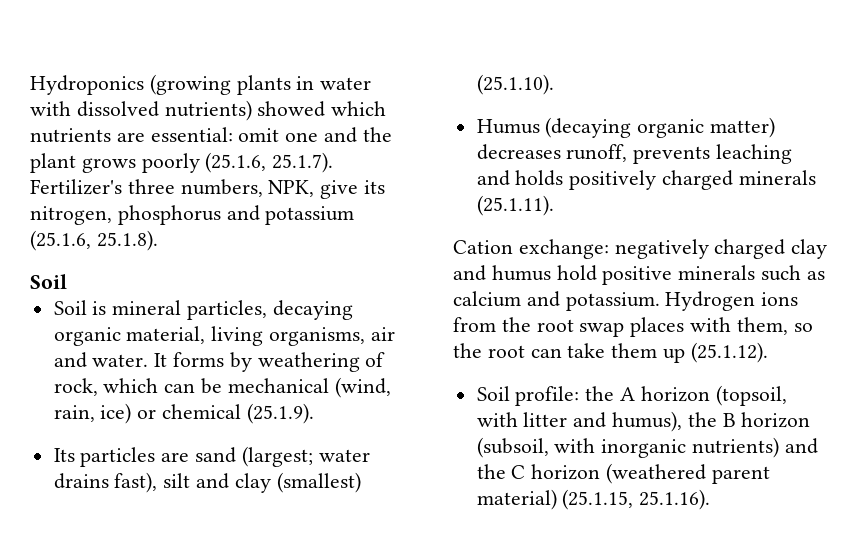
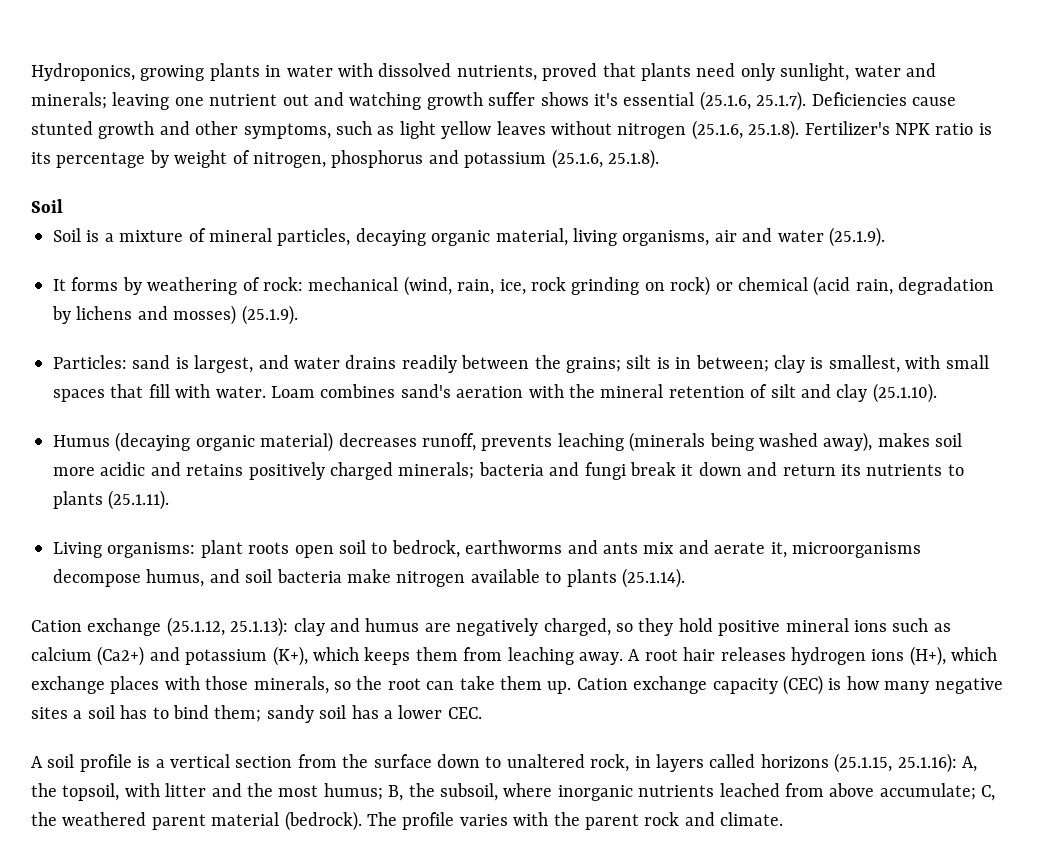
[30,74,231,95] Hydroponics (growing -> [31,63,205,81] Hydroponics, growing
[164,100,387,121] [30,127,392,143] [30,152,334,173] [30,179,386,199] nutrients) showed which nutrients are essential: omit one and the plant grows poorly (25.1.6, 25.1.7). Fertilizer's three numbers, NPK, give its -> [456,63,936,81] [31,91,956,111] [31,120,992,140] [31,150,250,168] nutrients, proved that plants need only sunlight, water and minerals; leaving one nutrient out and watching growth suffer shows it's essential (25.1.6, 25.1.7). Deficiencies cause stunted growth and other symptoms, such as light yellow leaves without nitrogen (25.1.6, 25.1.8). Fertilizer's NPK ratio is its percentage by weight of
(107, 308) none -> [104,228,206,242] a mixture of
[92,354,149,367] water. -> [777,227,885,247] water (25.1.9). //
[53,377,391,398] [53,403,314,424] [53,446,370,467] [53,472,158,493] rock, which can be mechanical (wind, rain, ice) or chemical (25.1.9). // Its particles are sand (largest; water drains fast), -> [263,276,995,296] [52,305,298,325] [53,355,989,373] [53,384,768,402] rock: mechanical (wind, rain, ice, rock grinding on rock) or chemical (acid rain, degradation by lichens and mosses) (25.1.9). // Particles: sand is largest, and water drains readily between the grains; silt is in between; clay is smallest, with small spaces that fill with water. Loam combines sand's aeration with the mineral retention of
[276,472,361,493] (smallest) -> (868, 393) none
[710,117,776,138] matter) -> [260,432,334,452] material)
[476,170,816,190] [476,195,554,216] [453,239,828,259] [453,265,825,285] [453,291,799,311] [453,317,788,337] and holds positively charged minerals (25.1.11). // Cation exchange: negatively charged clay and humus hold positive minerals such as calcium and potassium. Hydrogen ions from the root swap places with them, -> [629,432,963,452] [53,462,964,480] [53,490,170,510] [53,540,921,558] [53,568,685,588] [31,617,951,637] [31,646,998,666] [31,676,329,694] (minerals being washed away), makes soil more acidic and retains positively charged minerals; bacteria and fungi break it down and return its nutrients to plants (25.1.11). // Living organisms: plant roots open soil to bedrock, earthworms and ants mix and aerate it, microorganisms decompose humus, and soil bacteria make nitrogen available to plants (25.1.14). // Cation exchange (25.1.12, 25.1.13): clay and humus are negatively charged, so they hold positive mineral ions such as calcium (Ca2+) and potassium (K+), which keeps them from leaching away. A root hair releases hydrogen ions (H+), which exchange places with those minerals,
[663,342,768,363] [476,385,787,406] [476,411,811,432] [476,437,818,458] [476,463,770,484] [476,489,711,510] up (25.1.12). // Soil profile: the A horizon (topsoil, with litter and humus), the B horizon (subsoil, with inorganic nutrients) and the C horizon (weathered parent material) (25.1.15, 25.1.16). -> [547,675,1003,695] [31,705,482,723] [31,753,977,773] [31,783,996,801] [31,811,784,831] up. Cation exchange capacity (CEC) is how many negative sites a soil has to bind them; sandy soil has a lower CEC. // A soil profile is a vertical section from the surface down to unaltered rock, in layers called horizons (25.1.15, 25.1.16): A, the topsoil, with litter and the most humus; B, the subsoil, where inorganic nutrients leached from above accumulate; C, the weathered parent material (bedrock). The profile varies with the parent rock and climate.

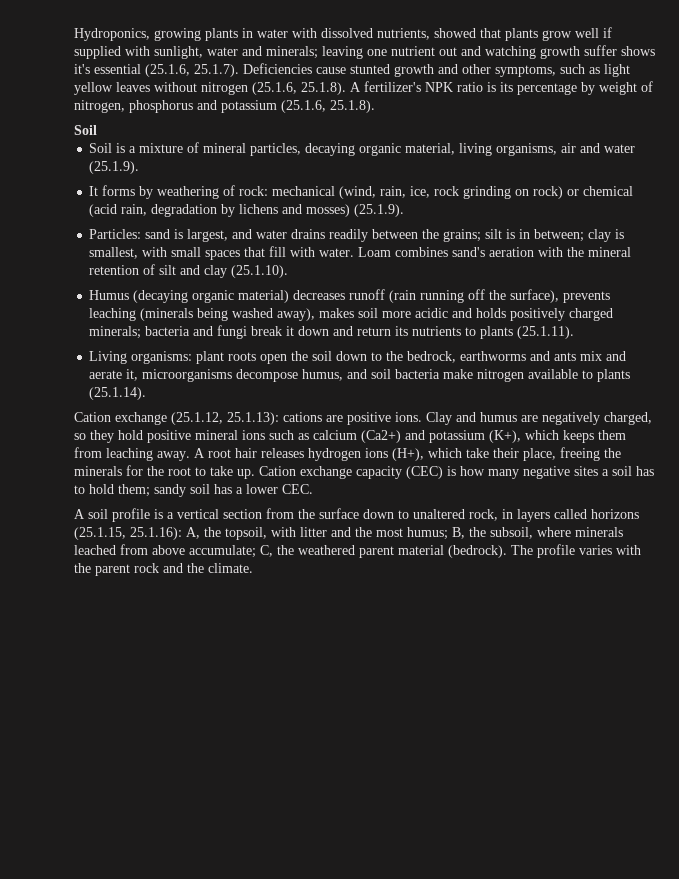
[542,63,598,81] proved -> [434,28,476,38] showed
[696,63,775,81] need only -> [542,27,612,41] [74,46,150,59] grow well if supplied with
[804,121,890,135] Fertilizer's -> [350,81,421,92] A fertilizer's
[422,433,476,451] runoff, -> [349,289,560,303] runoff (rain running off the surface),
[186,464,244,476] retains -> [476,308,507,318] holds
[339,540,388,554] soil to -> [291,351,404,361] the soil down to the
[293,618,325,636] clay -> [283,412,452,425] cations are positive ions. Clay
[31,676,542,694] exchange places with those minerals, so the root can take them -> [466,447,621,461] [74,465,233,476] take their place, freeing the minerals for the root to take
[173,705,210,719] bind -> [89,484,114,494] hold
[557,785,715,801] inorganic nutrients -> [575,527,623,537] minerals
(715, 819) none -> [187,563,204,573] the

